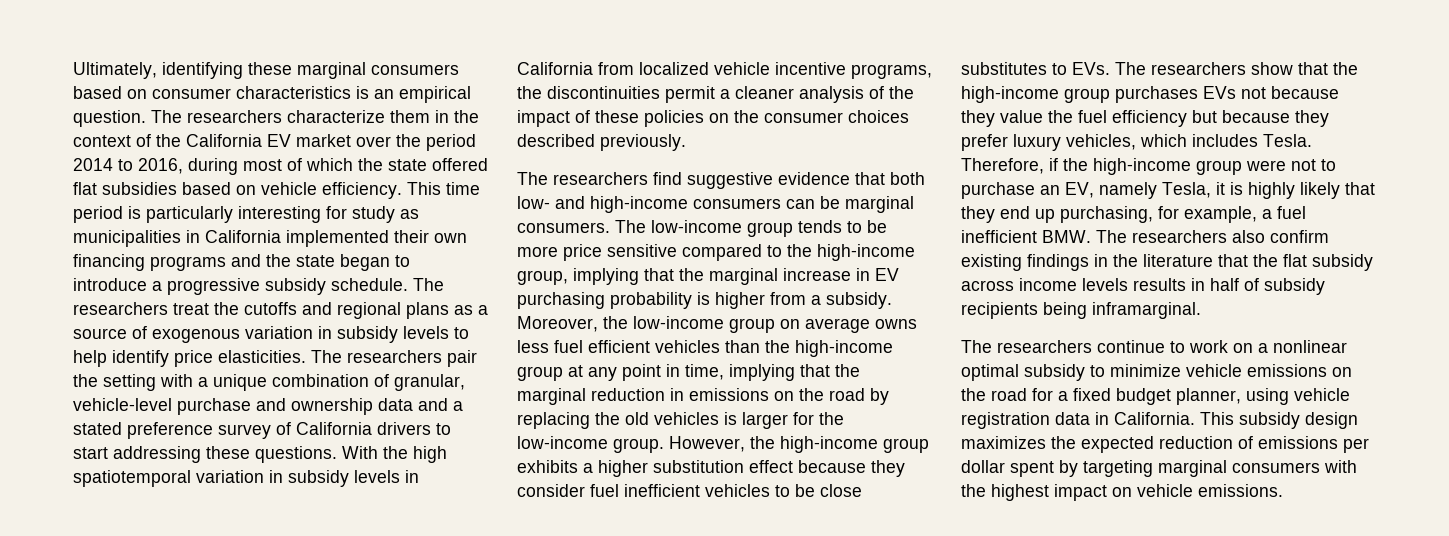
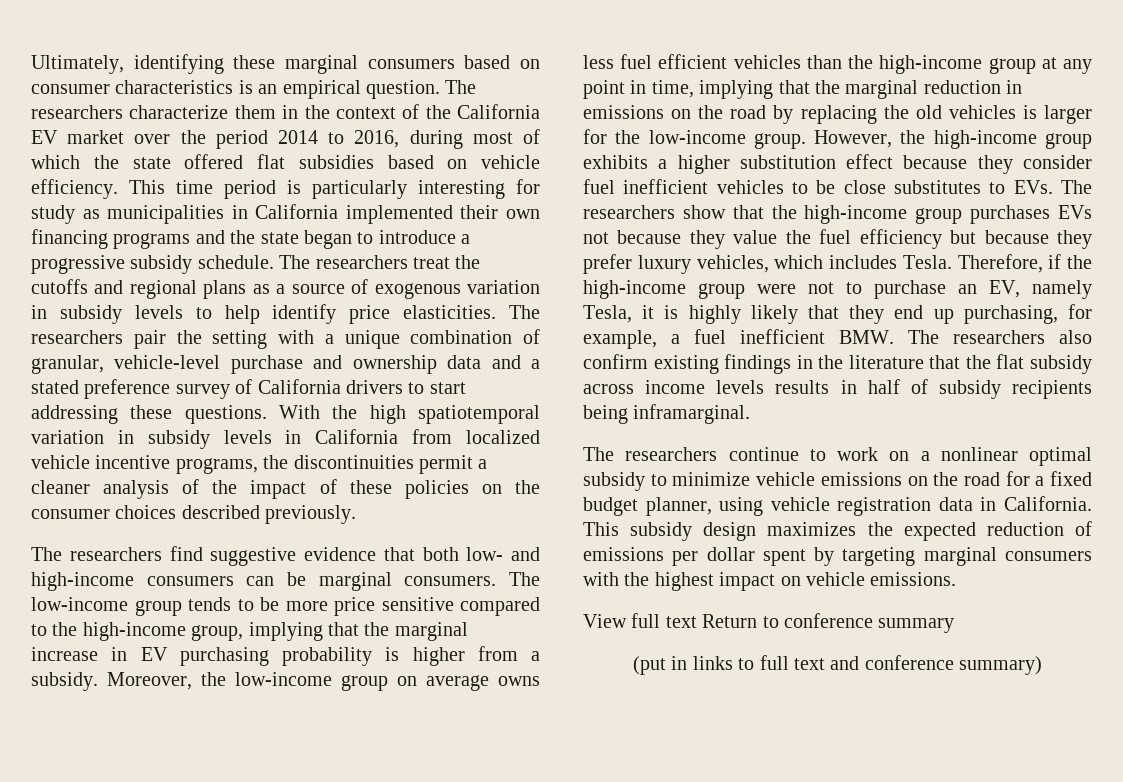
(1283, 490) none -> [583,613,955,633] [632,655,1043,675] // View full text Return to conference summary // (put in links to full text and conference summary)

